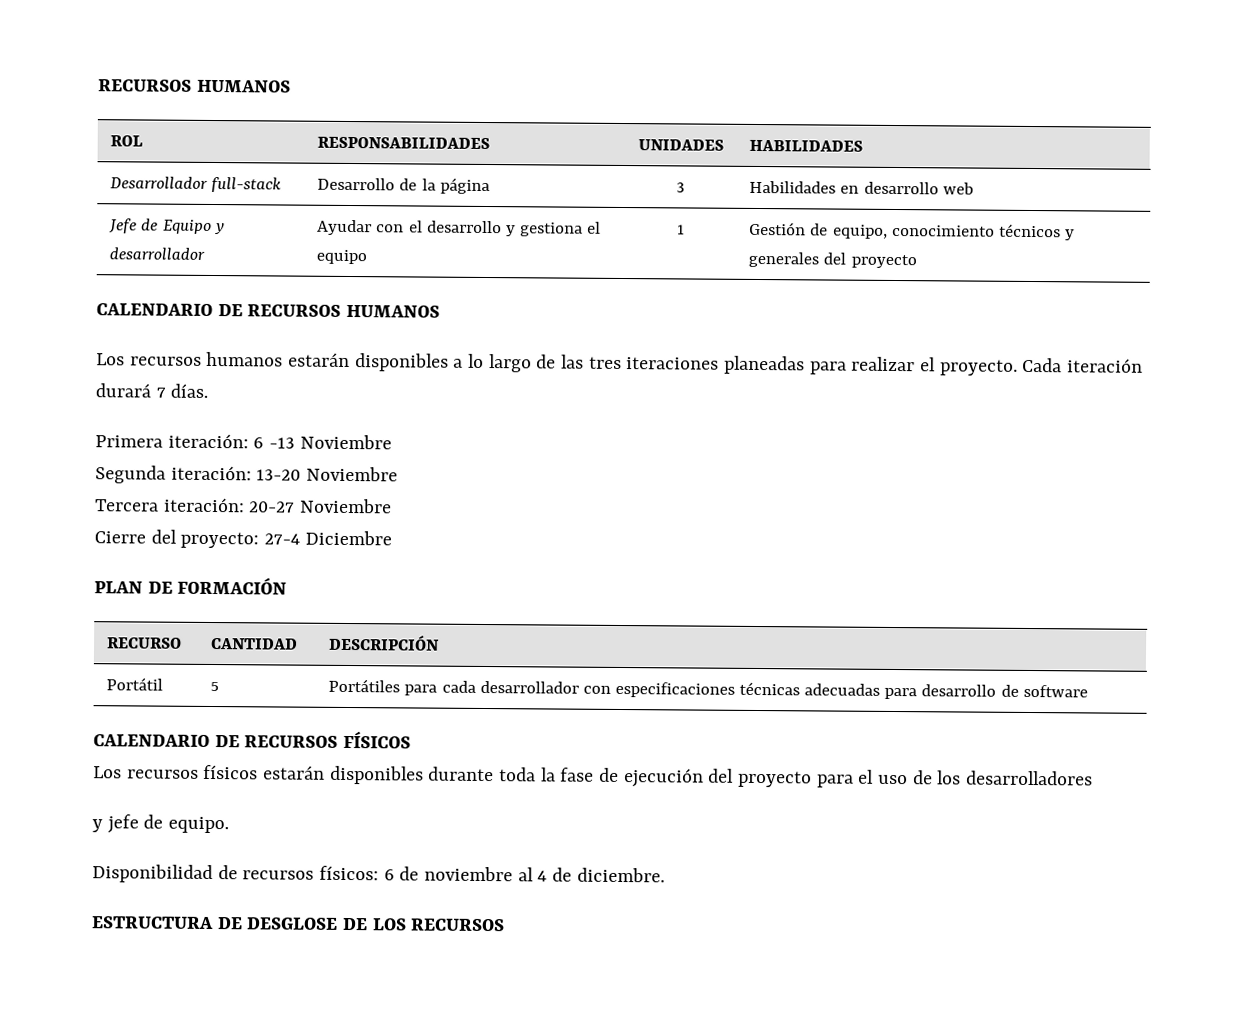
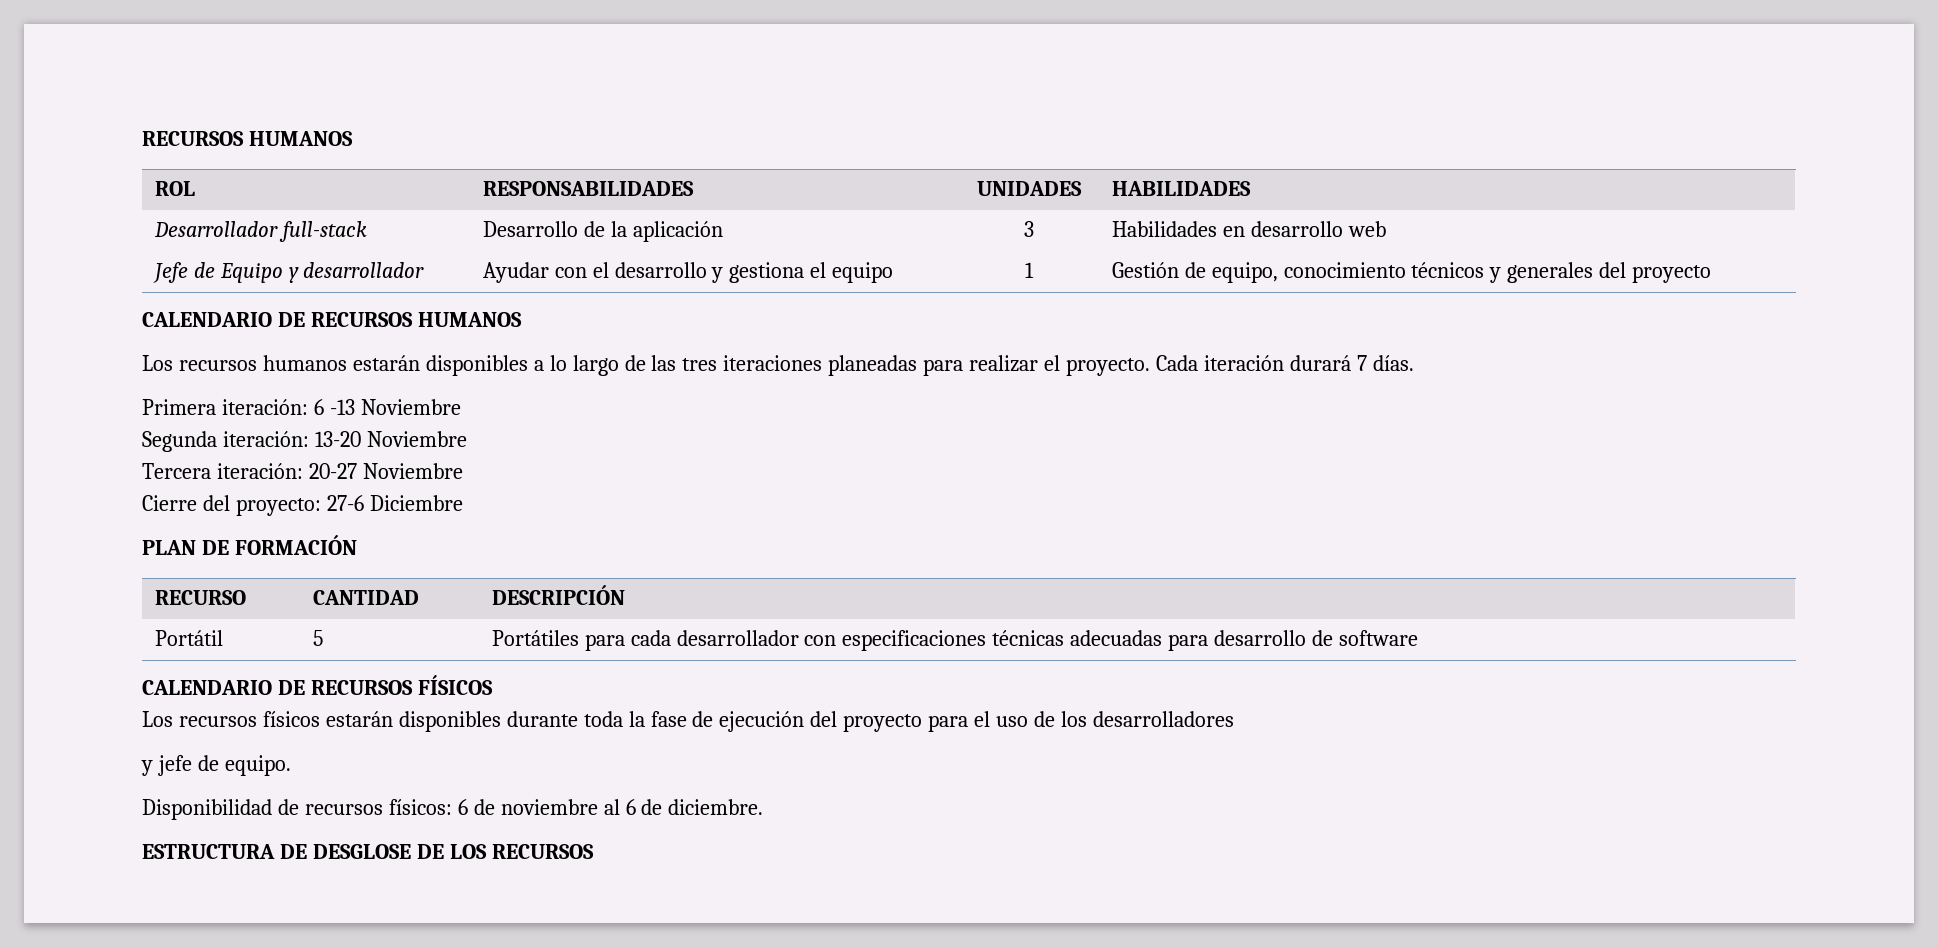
[439,177,490,195] página -> [632,221,723,242] aplicación
[264,533,301,545] 27-4 -> [326,495,364,511] 27-6
[537,870,548,882] 4 -> [625,799,636,815] 6

